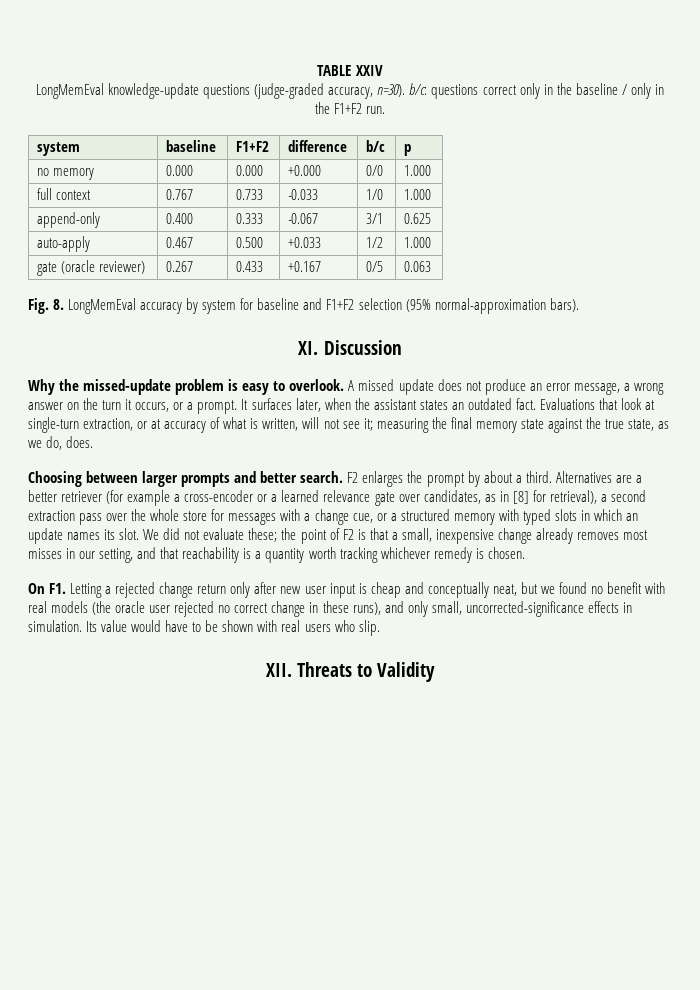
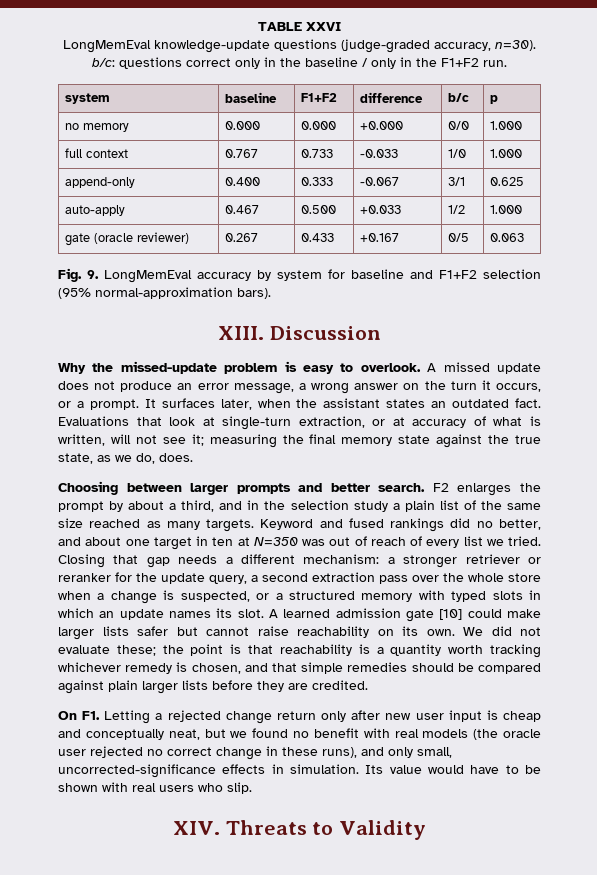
[355,65,383,76] XXIV -> [306,22,341,31] XXVI
[53,299,65,310] 8. -> [87,270,99,279] 9.
[298,341,319,355] XI. -> [218,326,265,340] XIII.
[525,471,642,483] [28,490,597,506] third. Alternatives are a better retriever (for example a cross-encoder or a learned relevance gate over candidates, as in [8] for retrieval), -> [181,500,541,512] [58,518,541,532] [58,536,541,550] [58,554,541,568] [58,572,247,584] third, and in the selection study a plain list of the same size reached as many targets. Keyword and fused rankings did no better, and about one target in ten at N=350 was out of reach of every list we tried. Closing that gap needs a different mechanism: a stronger retriever or reranker for the update query,
[211,509,373,525] for messages with a change cue, -> [58,590,250,604] when a change is suspected,
(140, 534) none -> [269,608,541,622] [58,626,455,640] A learned admission gate [10] could make larger lists safer but cannot raise reachability on its own.
[329,528,649,544] [28,547,157,563] of F2 is that a small, inexpensive change already removes most misses in our setting, and -> [230,644,242,654] is
[487,547,525,559] chosen. -> [191,662,541,674] [58,680,368,694] chosen, and that simple remedies should be compared against plain larger lists before they are credited.
[265,663,292,677] XII. -> [172,821,220,835] XIV.

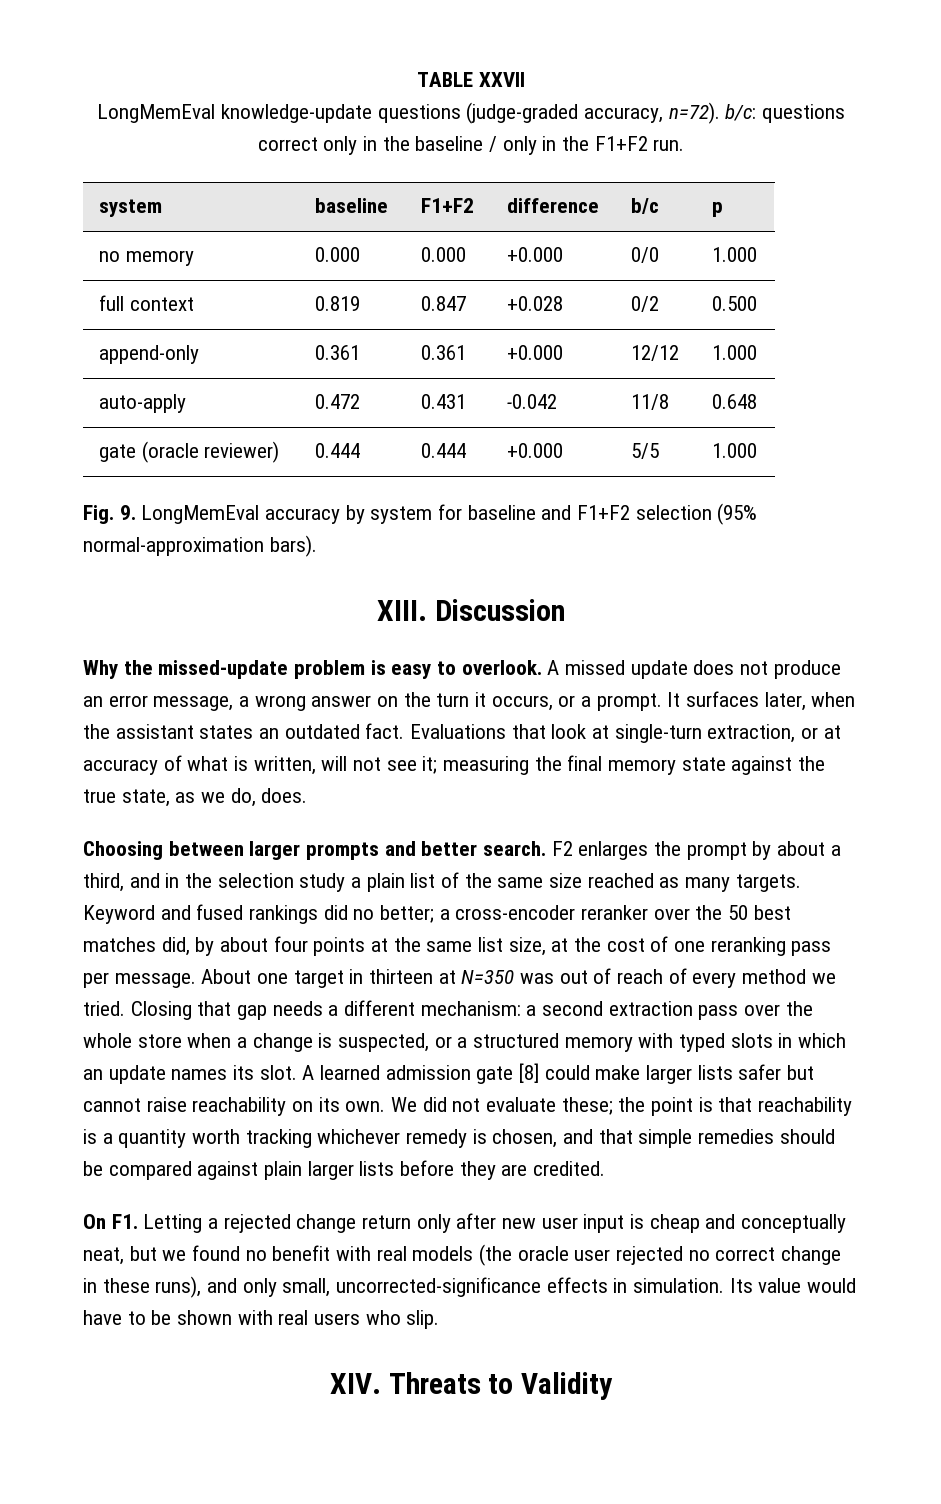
[306,22,341,31] XXVI -> [478,72,525,87] XXVII
[495,40,536,51] n=30). -> [668,102,720,124] n=72).
[225,149,259,158] [301,149,334,158] [360,149,399,158] [448,149,467,158] [490,149,523,158] [65,177,136,188] [225,177,261,186] [301,177,334,186] [360,177,400,186] [448,177,466,186] [490,177,525,186] [65,205,126,216] [225,205,260,214] [301,205,337,214] [360,205,402,214] [448,205,466,214] [490,205,523,214] [65,232,190,246] [225,233,259,242] [301,233,335,242] [360,233,400,242] [448,233,470,242] [490,233,525,242] 0.767 | 0.733 | -0.033 | 1/0 | 1.000 // append-only | 0.400 | 0.333 | -0.067 | 3/1 | 0.625 // auto-apply | 0.467 | 0.500 | +0.033 | 1/2 | 1.000 // gate (oracle reviewer) | 0.267 | 0.433 | +0.167 | 0/5 | 0.063 -> [314,296,360,311] [420,296,466,311] [506,296,563,311] [630,296,659,312] [711,296,757,311] [98,345,199,364] [314,345,360,360] [420,345,466,360] [506,345,563,360] [630,345,679,361] [711,345,757,360] [98,394,186,413] [314,394,360,409] [420,394,466,409] [506,394,557,409] [630,394,669,410] [711,394,757,409] [98,441,280,463] [314,443,360,458] [420,443,466,458] [506,443,563,458] [630,443,659,459] [711,443,757,458] 0.819 | 0.847 | +0.028 | 0/2 | 0.500 // append-only | 0.361 | 0.361 | +0.000 | 12/12 | 1.000 // auto-apply | 0.472 | 0.431 | -0.042 | 11/8 | 0.648 // gate (oracle reviewer) | 0.444 | 0.444 | +0.000 | 5/5 | 1.000
[498,519,541,530] [58,537,122,546] better, and about -> [380,905,791,923] [83,936,832,956] [83,969,252,988] better; a cross-encoder reranker over the 50 best matches did, by about four points at the same list size, at the cost of one reranking pass per message. About
[212,537,234,546] ten -> [369,969,434,984] thirteen
[463,536,483,546] list -> [742,969,807,984] method
[403,554,541,568] [58,572,258,584] stronger retriever or reranker for the update query, a -> (537, 1010) none
[439,609,463,620] [10] -> [519,1063,540,1083] [8]

